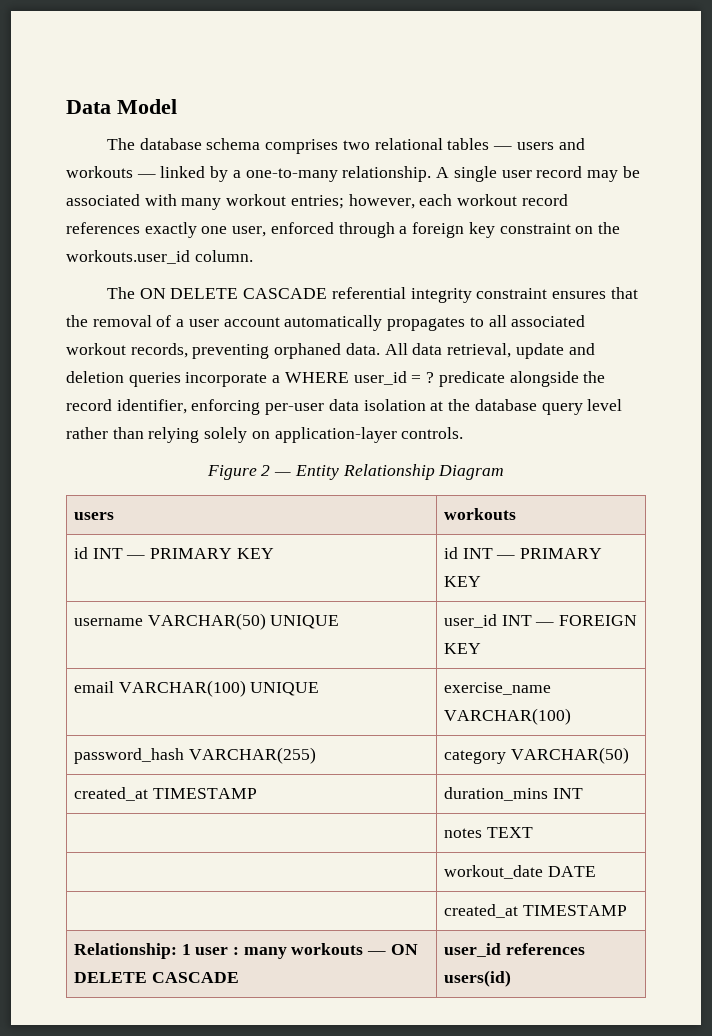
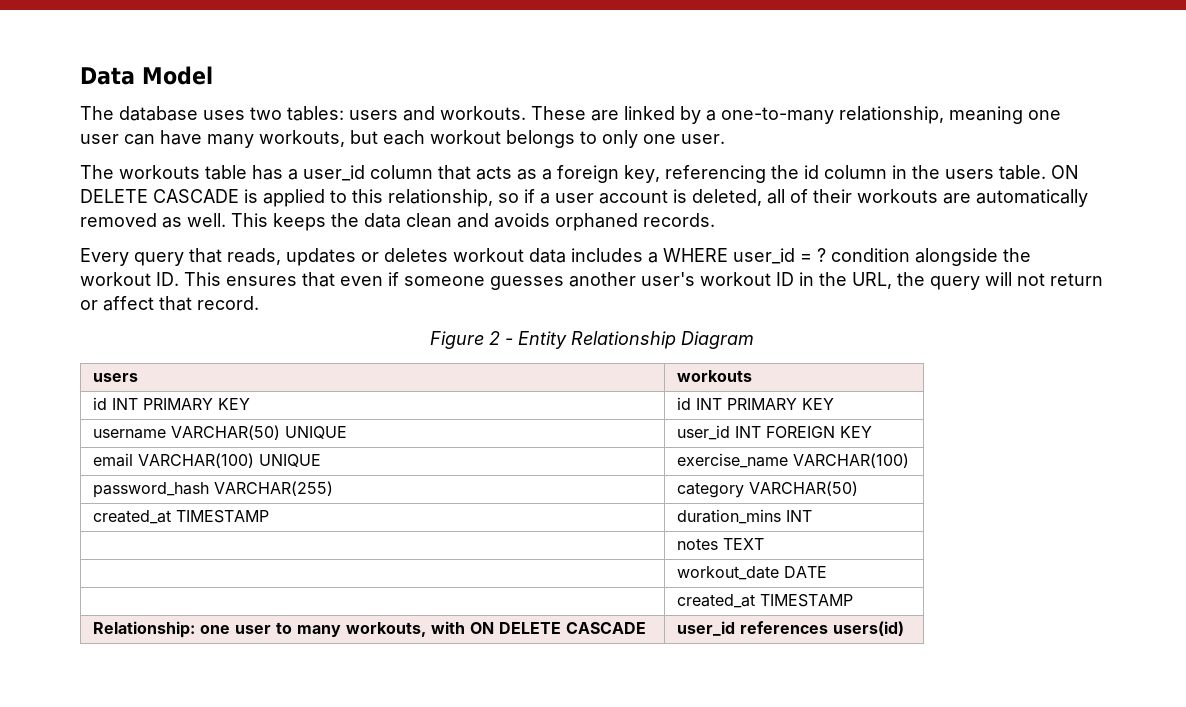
[206,138,585,154] [66,166,640,182] [66,194,568,210] [66,222,620,238] [66,250,253,264] [107,287,638,303] [66,315,586,331] [66,343,595,359] [66,371,268,387] schema comprises two relational tables — users and workouts — linked by a one-to-many relationship. A single user record may be associated with many workout entries; however, each workout record references exactly one user, enforced through a foreign key constraint on the workouts.user_id column. // The ON DELETE CASCADE referential integrity constraint ensures that the removal of a user account automatically propagates to all associated workout records, preventing orphaned data. All data retrieval, update and deletion queries incorporate -> [203,106,1061,124] [80,130,725,148] [80,165,1079,183] [80,189,1088,207] [80,213,715,231] [80,248,643,266] uses two tables: users and workouts. These are linked by a one-to-many relationship, meaning one user can have many workouts, but each workout belongs to only one user. // The workouts table has a user_id column that acts as a foreign key, referencing the id column in the users table. ON DELETE CASCADE is applied to this relationship, so if a user account is deleted, all of their workouts are automatically removed as well. This keeps the data clean and avoids orphaned records. // Every query that reads, updates or deletes workout data includes
[438,371,505,387] predicate -> [831,248,910,262] condition
[66,399,623,415] [66,427,464,443] record identifier, enforcing per-user data isolation at the database query level rather than relying solely on application-layer controls. -> [80,272,1103,290] [80,296,259,311] workout ID. This ensures that even if someone guesses another user's workout ID in the URL, the query will not return or affect that record.
[274,472,292,476] — -> [504,338,513,345] -
[126,555,146,559] — -> (138, 404) none
[496,555,516,559] — -> (722, 404) none
[535,622,555,626] — -> (761, 432) none
[181,943,387,959] 1 user : many workouts — -> [199,621,465,637] one user to many workouts, with

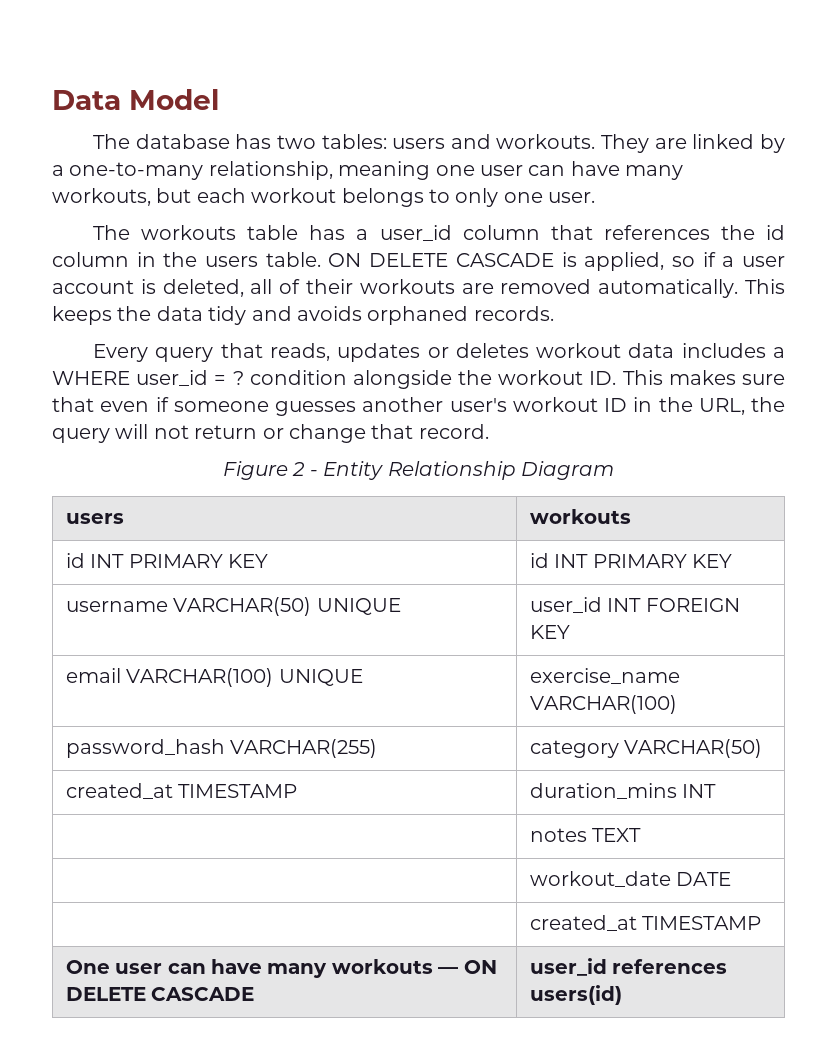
[203,110,245,120] uses -> [235,134,272,149] has
[531,106,586,120] These -> [601,134,650,153] They
[476,165,766,183] acts as a foreign key, referencing -> [603,225,710,240] references
[263,189,493,207] applied to this relationship, -> [584,252,665,271] applied,
[976,189,1088,207] [80,213,226,228] automatically removed as well. -> [500,279,739,298] removed automatically.
[406,213,452,228] clean -> [208,306,247,325] tidy
[226,276,297,286] ensures -> [668,370,785,385] makes sure
[103,296,154,311] affect -> [289,424,366,443] change
[92,621,465,638] Relationship: one user to many workouts, with -> [65,959,459,978] One user can have many workouts —

